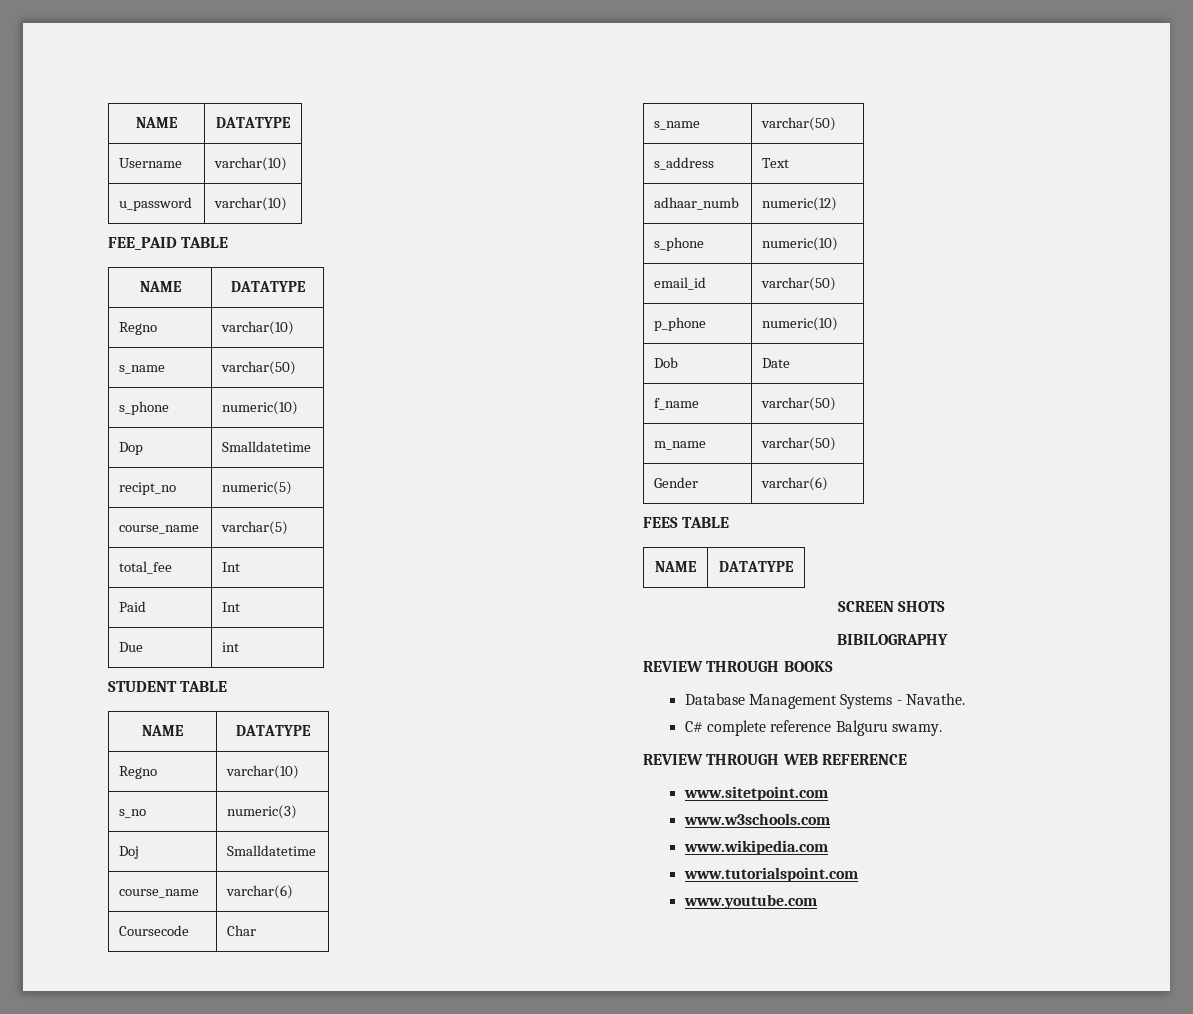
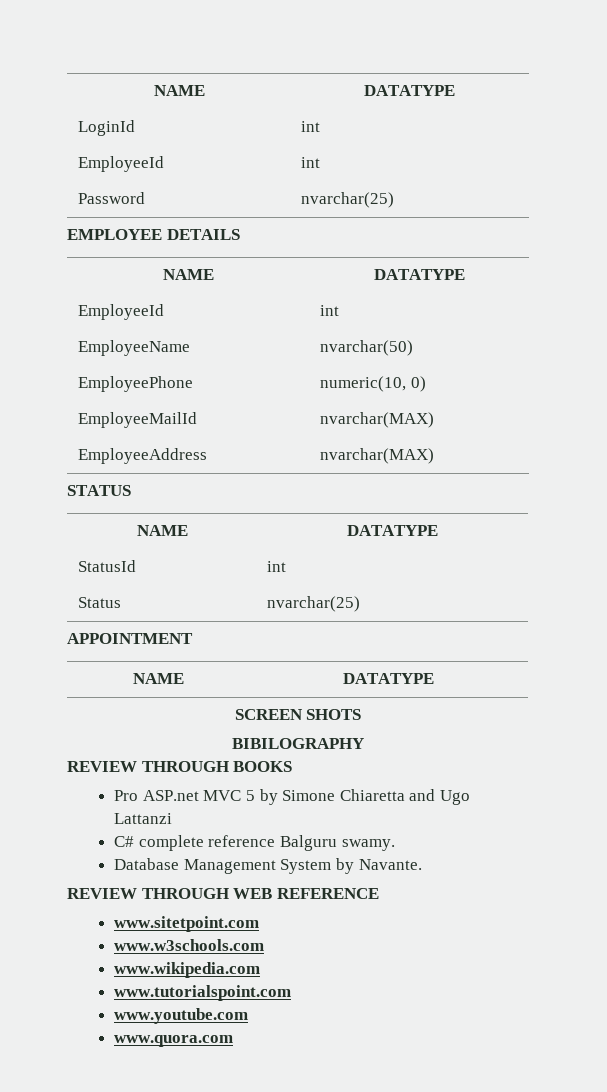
[136,117,178,128] [216,117,291,128] [119,158,183,168] [214,157,288,171] [119,197,193,211] [214,197,288,211] [108,237,229,250] [139,281,182,292] [230,281,306,292] [119,322,158,335] [221,321,295,335] [119,365,166,374] [221,361,297,375] [119,401,170,415] [222,401,299,415] [119,442,144,455] [222,441,312,452] [119,482,177,495] [222,481,293,495] [119,525,200,534] [221,521,289,535] [119,561,173,574] [222,562,241,572] [119,601,147,612] [222,602,241,612] [119,642,144,652] [222,642,240,652] [108,681,228,692] [142,725,184,736] [235,725,311,736] [119,766,158,779] [226,765,300,779] [119,809,147,818] [227,805,298,819] [119,846,140,859] [227,845,317,856] [119,889,200,898] [226,885,294,899] [119,925,190,936] [227,925,257,936] [654,121,701,130] [761,117,837,131] [654,157,715,170] [762,158,790,168] [654,197,740,210] [762,197,838,211] [654,237,705,251] [762,237,839,251] [654,277,707,290] [761,277,837,291] [654,317,707,331] [762,317,839,331] [654,357,679,368] [762,358,791,368] [654,398,700,410] [761,397,837,411] [654,441,707,450] [761,437,837,451] [654,477,699,488] [761,477,829,491] [643,517,730,528] NAME | DATATYPE // Username | varchar(10) // u_password | varchar(10) // FEE_PAID TABLE // NAME | DATATYPE // Regno | varchar(10) // s_name | varchar(50) // s_phone | numeric(10) // Dop | Smalldatetime // recipt_no | numeric(5) // course_name | varchar(5) // total_fee | Int // Paid | Int // Due | int // STUDENT TABLE // NAME | DATATYPE // Regno | varchar(10) // s_no | numeric(3) // Doj | Smalldatetime // course_name | varchar(6) // Coursecode | Char // s_name | varchar(50) // s_address | Text // adhaar_numb | numeric(12) // s_phone | numeric(10) // email_id | varchar(50) // p_phone | numeric(10) // Dob | Date // f_name | varchar(50) // m_name | varchar(50) // Gender | varchar(6) // FEES TABLE -> [153,85,205,96] [364,85,455,96] [78,120,136,136] [301,121,321,132] [78,156,165,172] [301,157,321,168] [78,192,146,204] [301,192,395,208] [67,229,240,240] [163,269,214,280] [373,269,465,280] [78,304,165,320] [320,305,340,316] [78,340,191,356] [320,340,414,356] [78,376,194,392] [320,376,426,392] [78,412,198,428] [320,412,435,428] [78,448,208,464] [320,448,435,464] [67,485,131,496] [136,525,188,536] [346,525,438,536] [78,560,137,572] [267,561,287,572] [78,597,122,608] [267,596,361,612] [67,633,193,644] NAME | DATATYPE // LoginId | int // EmployeeId | int // Password | nvarchar(25) // EMPLOYEE DETAILS // NAME | DATATYPE // EmployeeId | int // EmployeeName | nvarchar(50) // EmployeePhone | numeric(10, 0) // EmployeeMailId | nvarchar(MAX) // EmployeeAddress | nvarchar(MAX) // STATUS // NAME | DATATYPE // StatusId | int // Status | nvarchar(25) // APPOINTMENT
[684,693,965,709] Database Management Systems - Navathe. -> [114,789,470,805] [114,813,173,824] Pro ASP.net MVC 5 by Simone Chiaretta and Ugo Lattanzi
(942, 730) none -> [114,858,422,874] // Database Management System by Navante.
(817, 901) none -> [114,1035,234,1047] // www.quora.com

